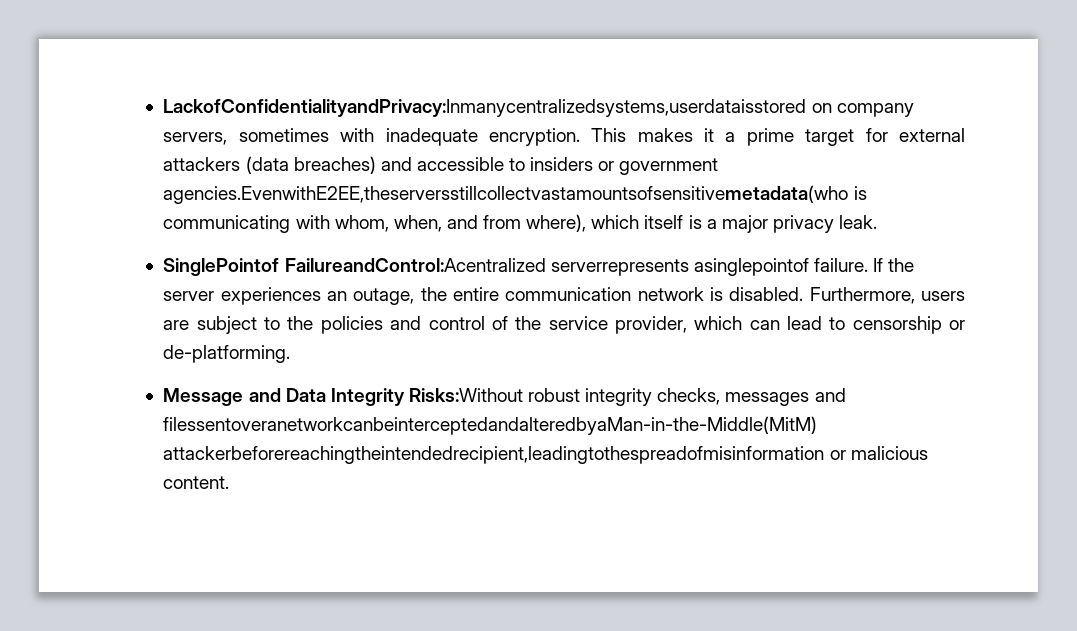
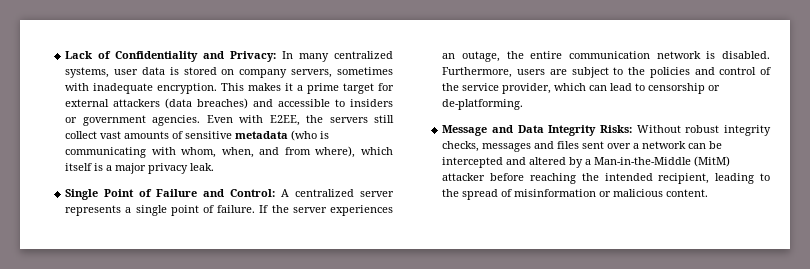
[163,99,807,117] LackofConfidentialityandPrivacy:Inmanycentralizedsystems,userdataisstored -> [65,51,393,62] [65,67,217,78] Lack of Confidentiality and Privacy: In many centralized systems, user data is stored
[163,185,849,204] agencies.EvenwithE2EE,theserversstillcollectvastamountsofsensitivemetadata(who -> [152,115,394,126] [65,130,318,141] agencies. Even with E2EE, the servers still collect vast amounts of sensitive metadata (who
[163,258,809,276] SinglePointof FailureandControl:Acentralized serverrepresents asinglepointof -> [65,189,394,200] [65,205,215,216] Single Point of Failure and Control: A centralized server represents a single point of
[408,388,523,402] Risks:Without -> [599,125,681,133] Risks: Without
[163,416,818,435] [163,446,825,464] filessentoveranetworkcanbeinterceptedandalteredbyaMan-in-the-Middle(MitM) attackerbeforereachingtheintendedrecipient,leadingtothespreadofmisinformation -> [557,141,723,149] [442,156,731,168] [442,173,770,184] [442,189,597,200] files sent over a network can be intercepted and altered by a Man-in-the-Middle (MitM) attacker before reaching the intended recipient, leading to the spread of misinformation

